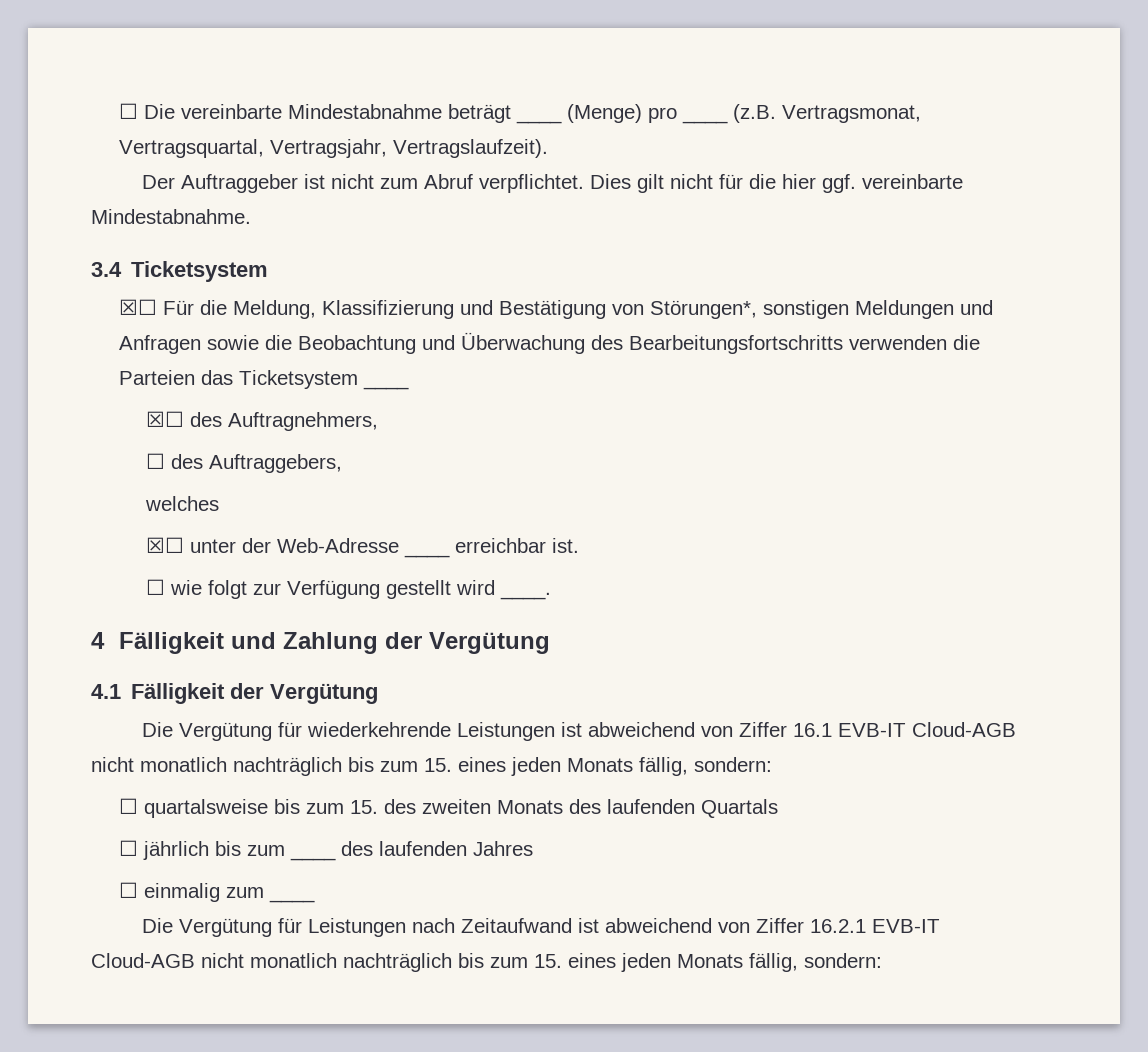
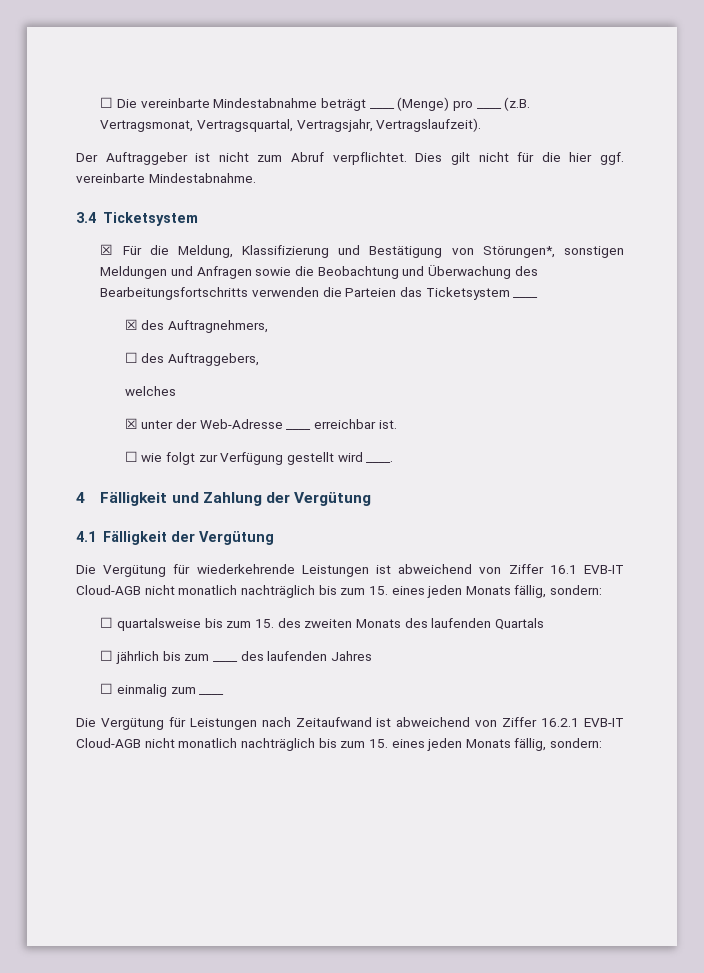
[118,299,157,315] ☒☐ -> [100,244,114,255] ☒
[146,411,185,427] ☒☐ -> [124,319,138,330] ☒
[146,537,185,553] ☒☐ -> [124,418,138,429] ☒

